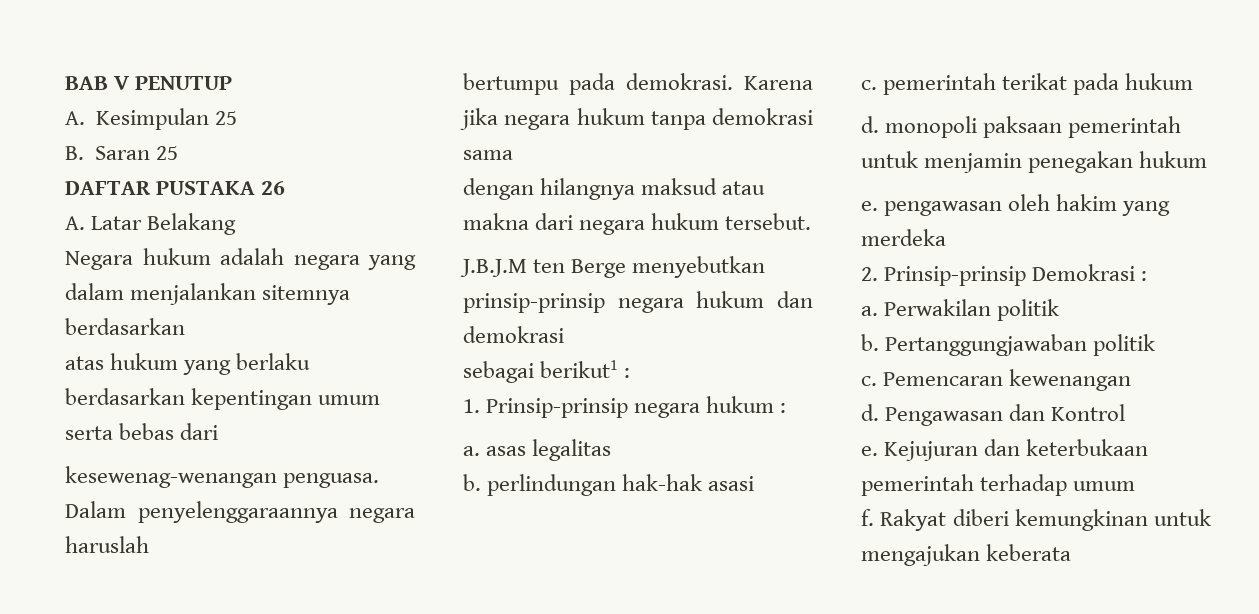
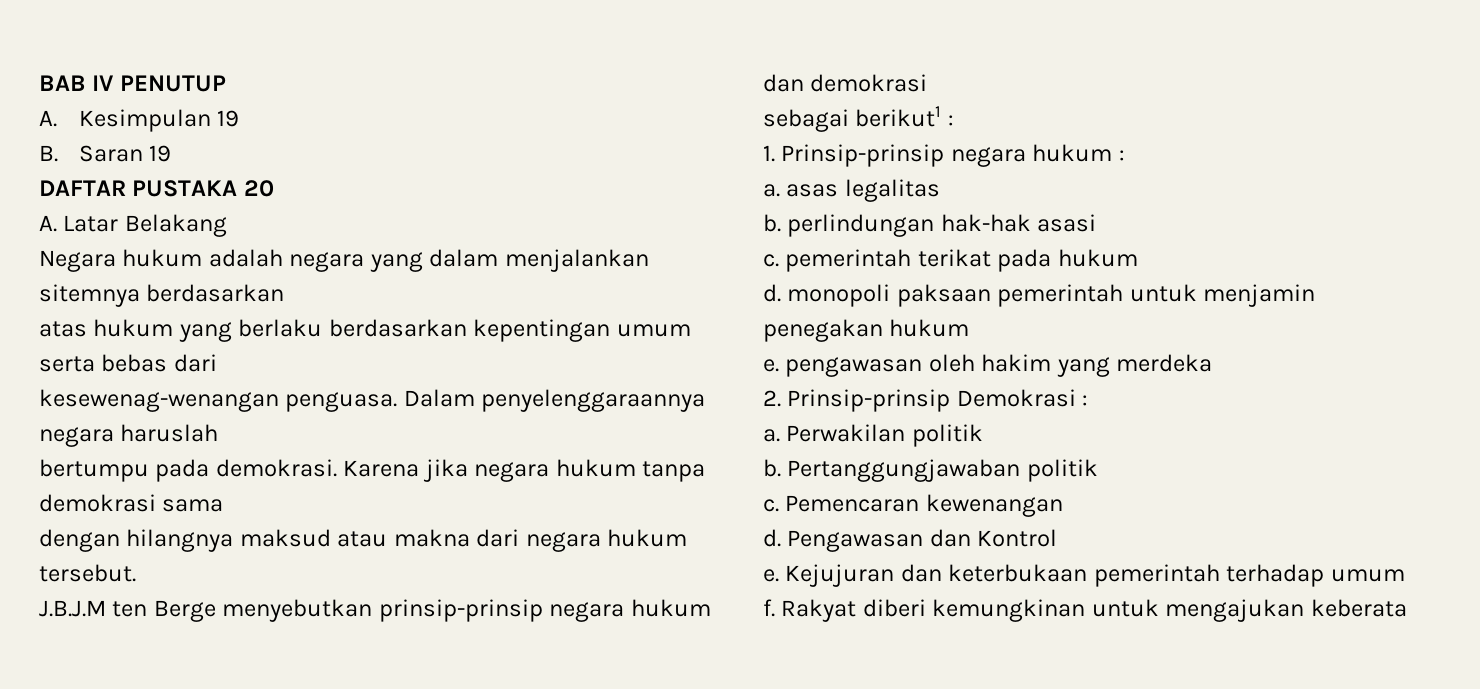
[114,76,131,90] V -> [92,75,115,91] IV
[215,111,238,125] 25 -> [217,110,240,127] 19
[156,146,179,160] 25 -> [149,145,172,162] 19
[261,181,286,195] 26 -> [243,180,274,197] 20

